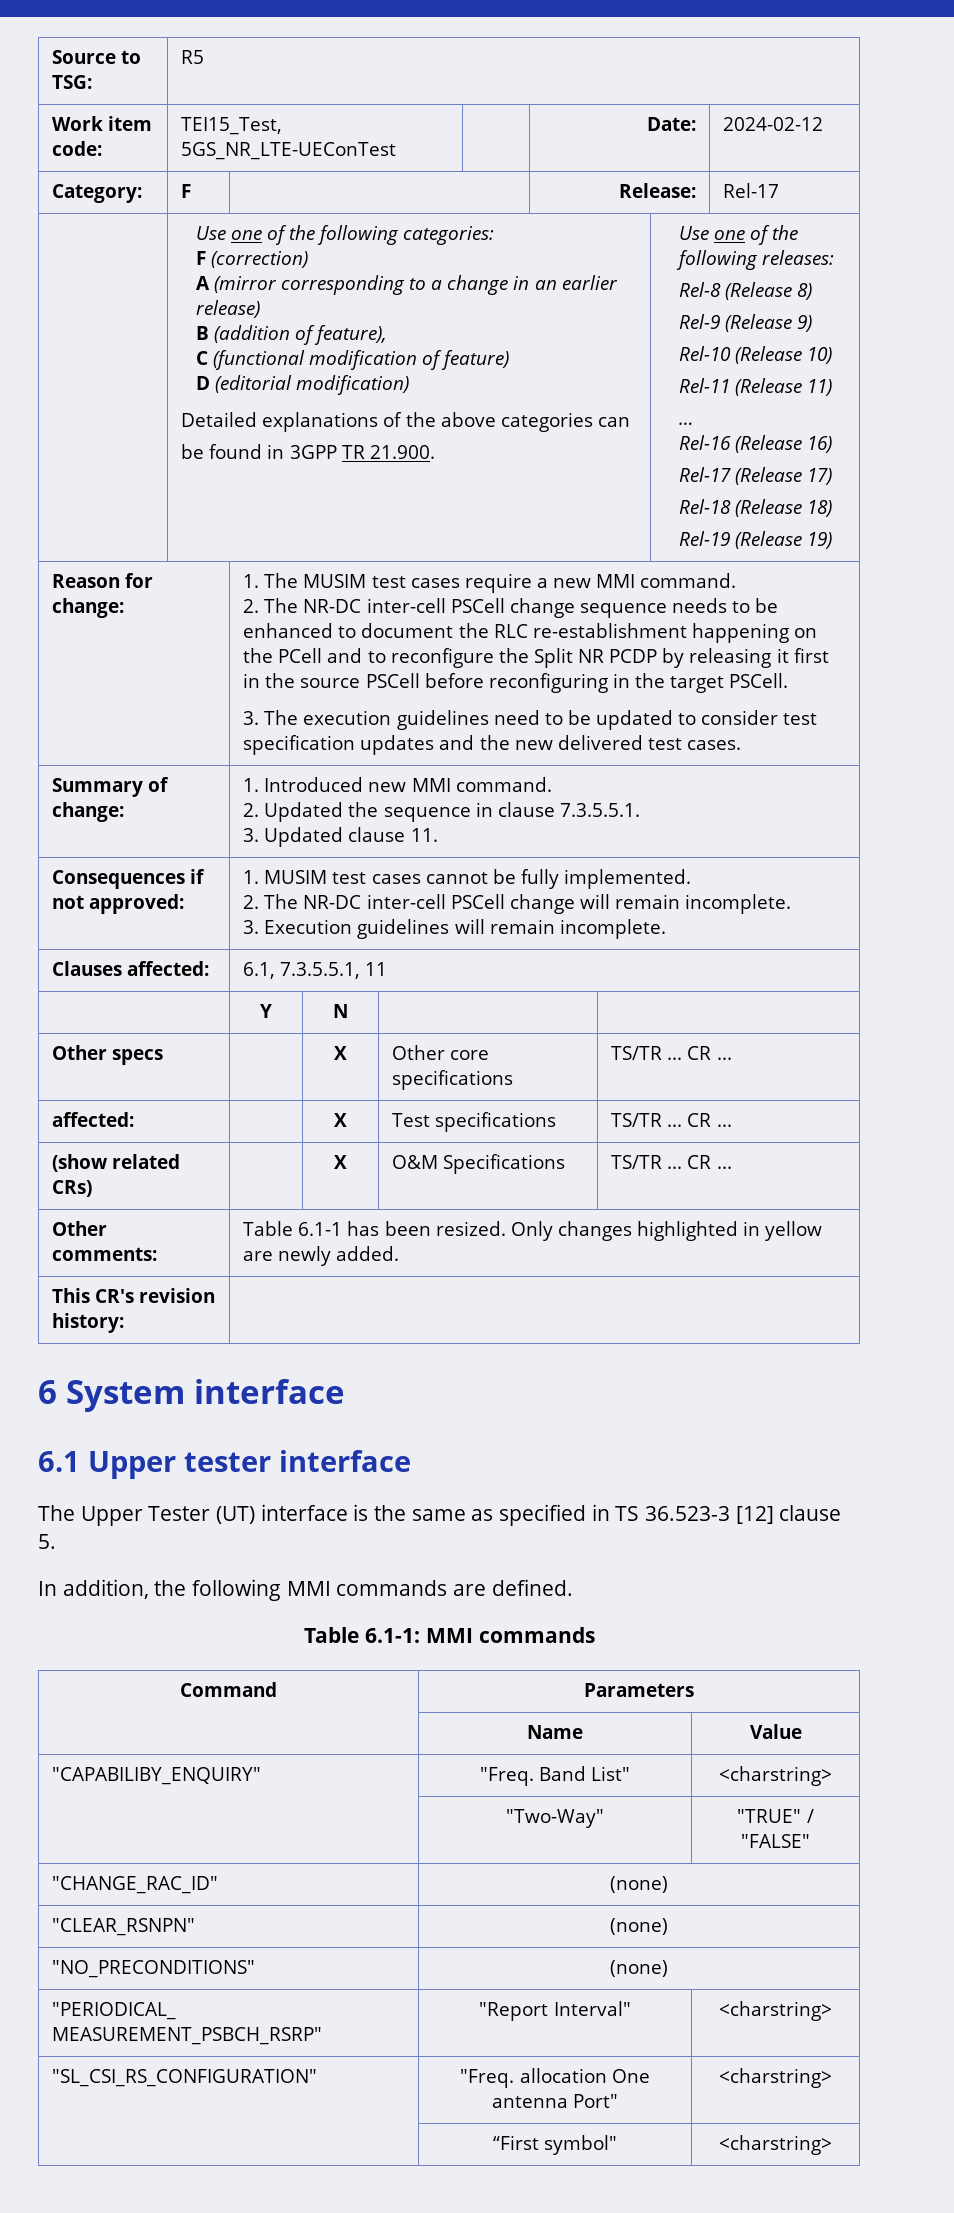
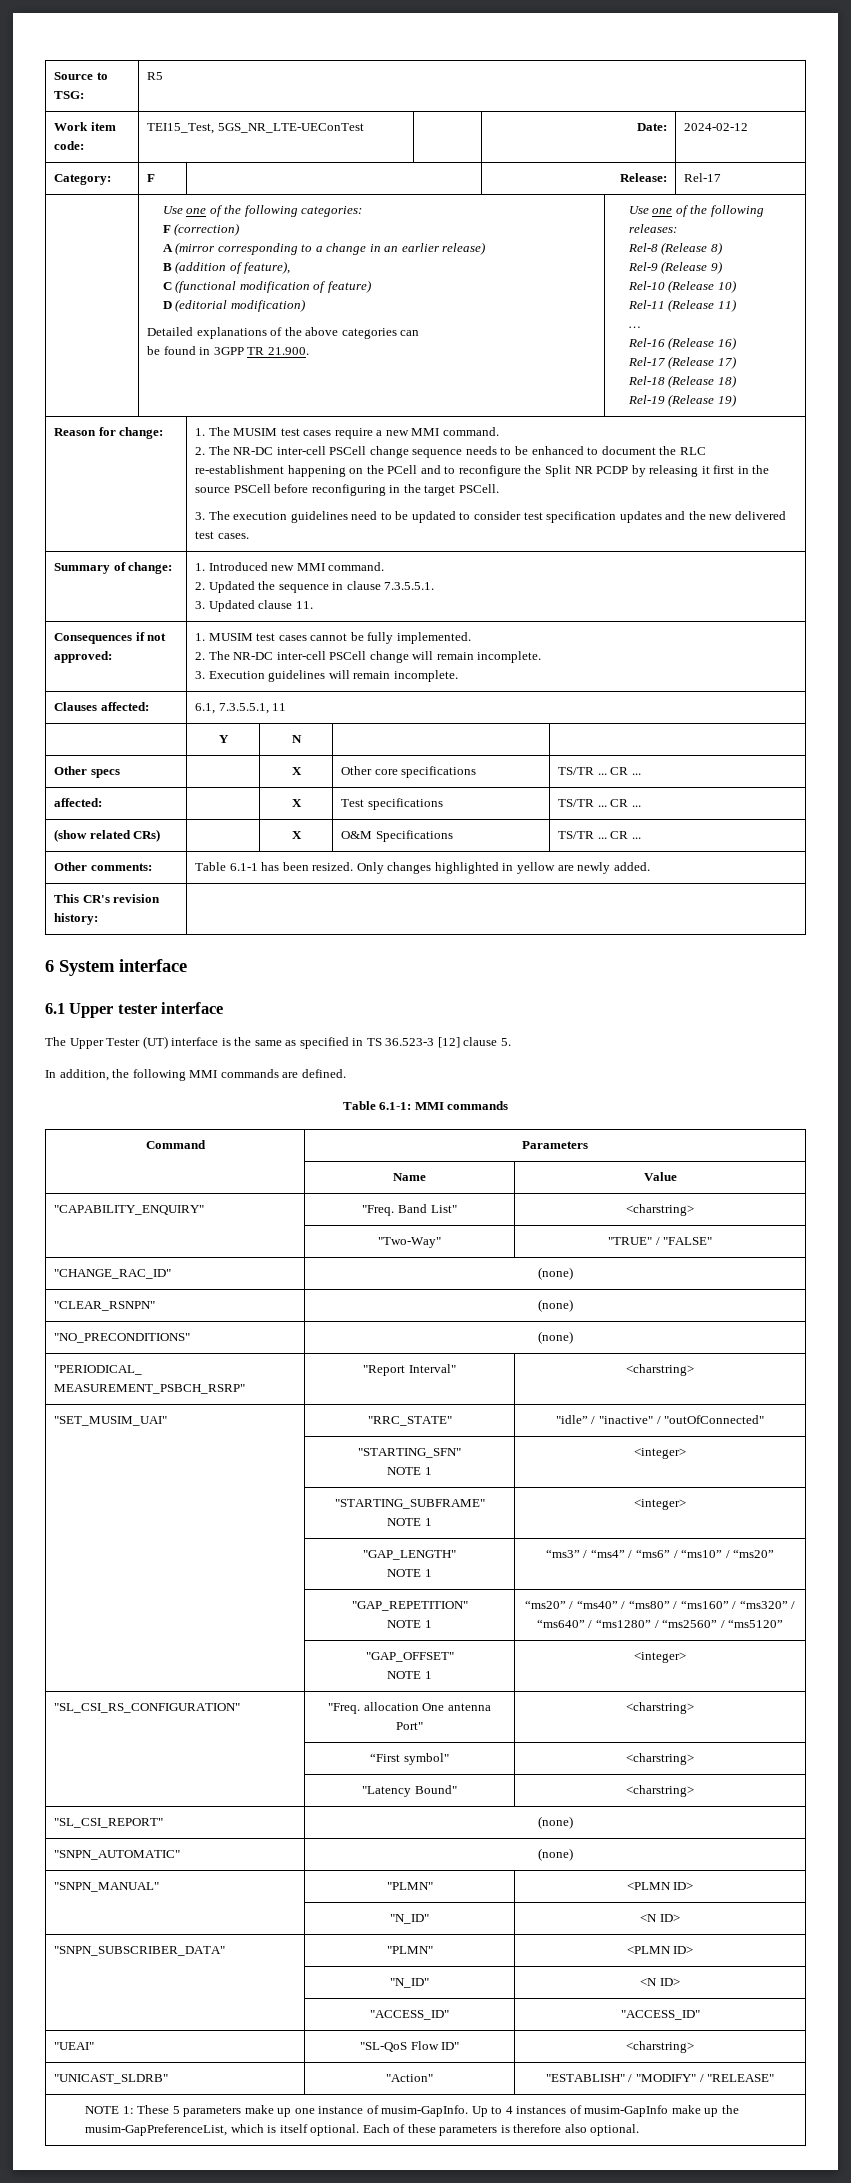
[52,1767,262,1785] "CAPABILIBY_ENQUIRY" -> [54,1205,205,1215] "CAPABILITY_ENQUIRY"
(832, 2011) none -> [54,1416,168,1426] [367,1416,452,1426] [555,1415,765,1424] [358,1448,462,1458] [387,1467,432,1475] [634,1448,686,1459] [334,1499,485,1509] [387,1518,432,1526] [634,1499,686,1510] [363,1550,457,1560] [387,1569,432,1577] [545,1549,775,1558] [351,1601,468,1611] [387,1620,432,1628] [524,1600,796,1609] [536,1619,784,1628] [365,1652,454,1662] [387,1671,432,1679] [634,1652,686,1663] // "SET_MUSIM_UAI" | "RRC_STATE" | "idle” / "inactive" / "outOfConnected" // | "STARTING_SFN" // NOTE 1 | <integer> // | "STARTING_SUBFRAME" // NOTE 1 | <integer> // | "GAP_LENGTH" // NOTE 1 | “ms3” / “ms4” / “ms6” / “ms10” / “ms20” // | "GAP_REPETITION" // NOTE 1 | “ms20” / “ms40” / “ms80” / “ms160” / “ms320” / “ms640” / “ms1280” / “ms2560” / “ms5120” // | "GAP_OFFSET" // NOTE 1 | <integer>
(832, 2145) none -> [362,1785,457,1797] [626,1785,694,1797] [54,1818,164,1828] [537,1816,573,1829] [54,1850,181,1860] [537,1848,573,1861] [54,1882,160,1892] [386,1882,433,1890] [626,1882,694,1890] [390,1914,430,1924] [640,1914,680,1922] [54,1946,226,1956] [386,1946,433,1954] [626,1946,694,1954] [390,1978,430,1988] [640,1978,680,1986] [370,2010,450,2020] [620,2010,700,2020] [54,2042,95,2050] [359,2041,460,2052] [626,2041,694,2053] [54,2074,169,2084] [386,2074,434,2082] [545,2074,775,2082] [85,2105,739,2117] [85,2124,640,2136] // | "Latency Bound" | <charstring> // "SL_CSI_REPORT" | (none) // "SNPN_AUTOMATIC" | (none) // "SNPN_MANUAL" | "PLMN" | <PLMN ID> // | "N_ID" | <N ID> // "SNPN_SUBSCRIBER_DATA" | "PLMN" | <PLMN ID> // | "N_ID" | <N ID> // | "ACCESS_ID" | "ACCESS_ID" // "UEAI" | "SL-QoS Flow ID" | <charstring> // "UNICAST_SLDRB" | "Action" | "ESTABLISH" / "MODIFY" / "RELEASE" // NOTE 1: These 5 parameters make up one instance of musim-GapInfo. Up to 4 instances of musim-GapInfo make up the musim-GapPreferenceList, which is itself optional. Each of these parameters is therefore also optional.

